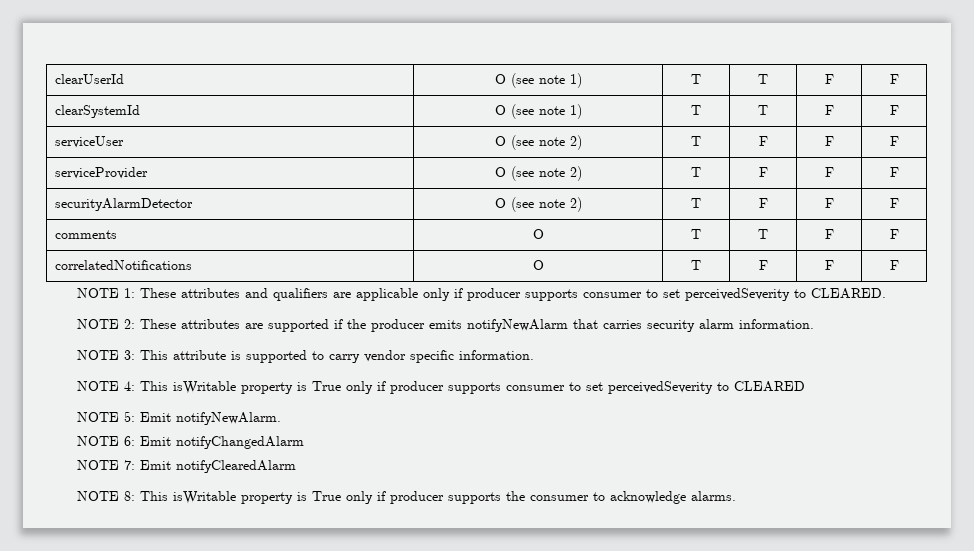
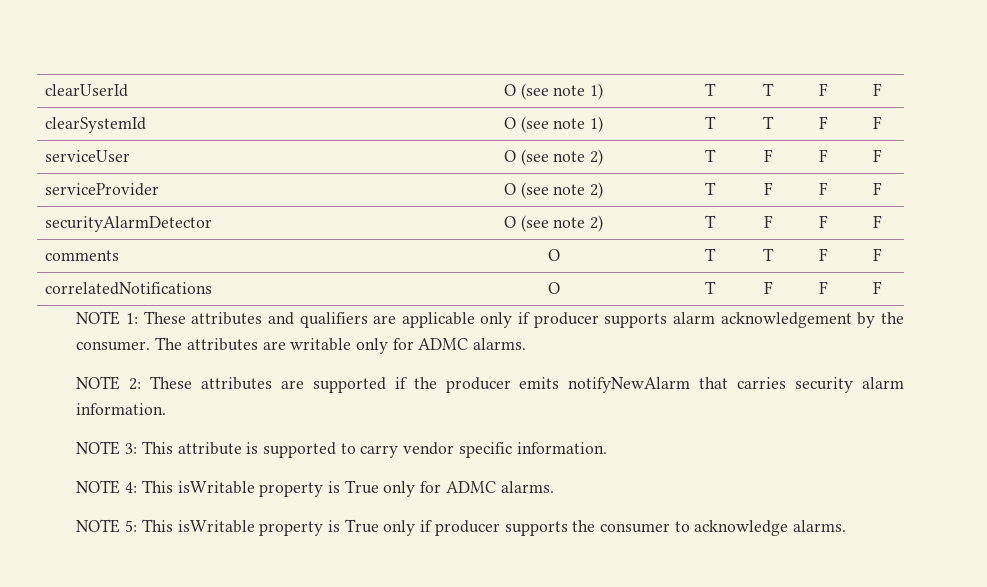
[583,288,887,301] consumer to set perceivedSeverity to CLEARED. -> [673,312,905,328] [76,337,527,354] alarm acknowledgement by the consumer. The attributes are writable only for ADMC alarms.
[377,381,806,394] [77,411,282,425] [77,436,305,449] [77,460,297,473] [77,491,136,501] if producer supports consumer to set perceivedSeverity to CLEARED // NOTE 5: Emit notifyNewAlarm. // NOTE 6: Emit notifyChangedAlarm // NOTE 7: Emit notifyClearedAlarm // NOTE 8: -> [420,481,554,493] [76,519,138,533] for ADMC alarms. // NOTE 5:

